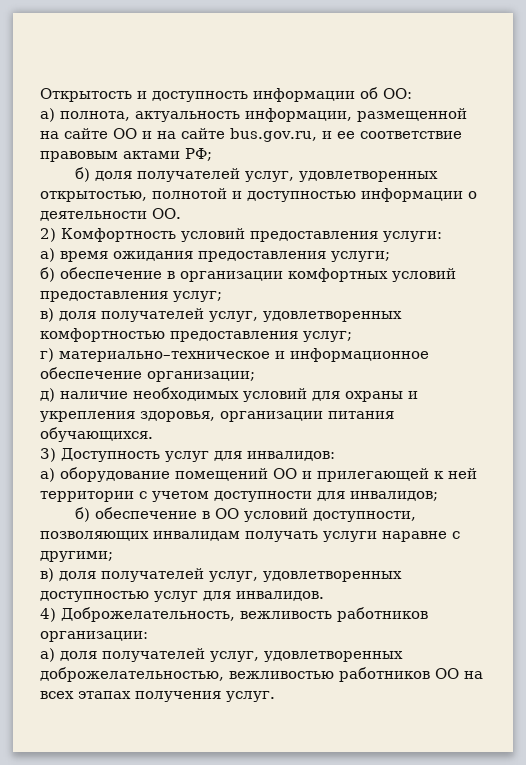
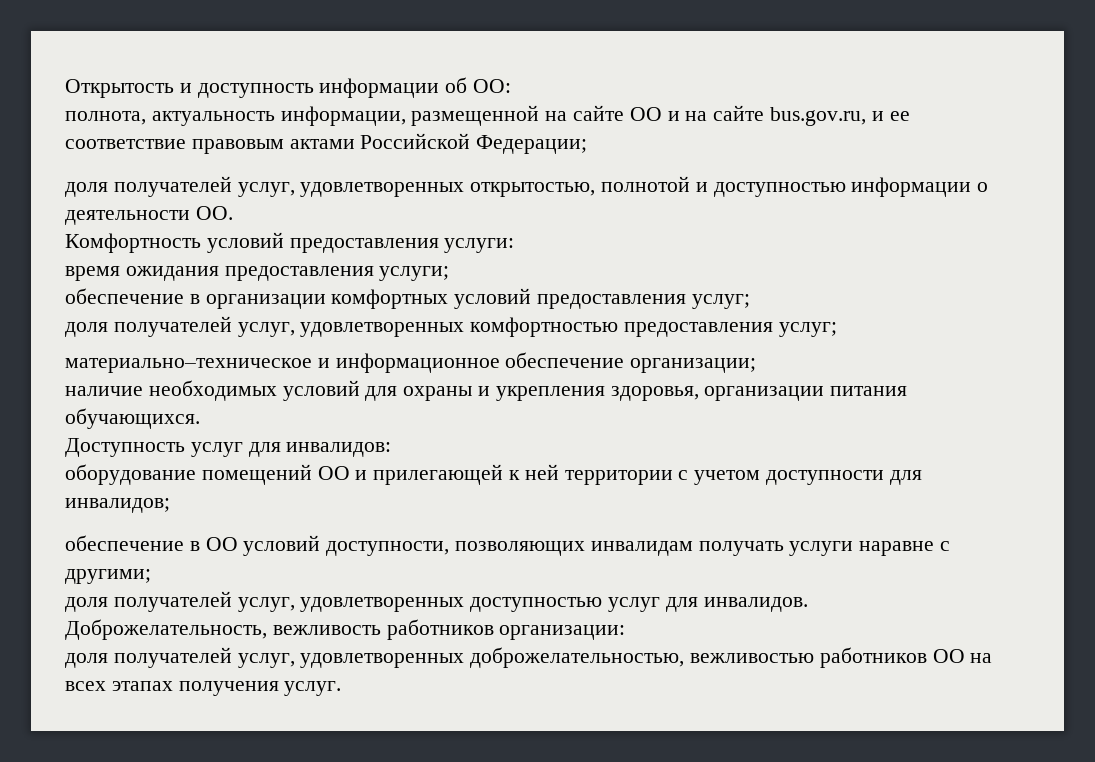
[40,108,55,122] а) -> (512, 86) none
[185,148,212,161] [74,167,90,182] РФ; // б) -> [360,133,588,154] Российской Федерации; //
[40,228,56,242] 2) -> (233, 213) none
[40,248,55,262] а) -> (515, 245) none
[40,267,55,282] б) -> (450, 273) none
[40,308,54,322] в) -> (750, 301) none
[40,348,54,362] г) -> (837, 329) none
[40,388,55,402] д) -> (757, 365) none
[40,448,56,462] 3) -> (200, 418) none
[40,468,55,482] а) -> (392, 449) none
[74,507,90,522] б) -> (170, 505) none
[40,568,54,582] в) -> (151, 576) none
[40,608,56,622] 4) -> (808, 604) none
[40,648,55,662] а) -> (626, 632) none

